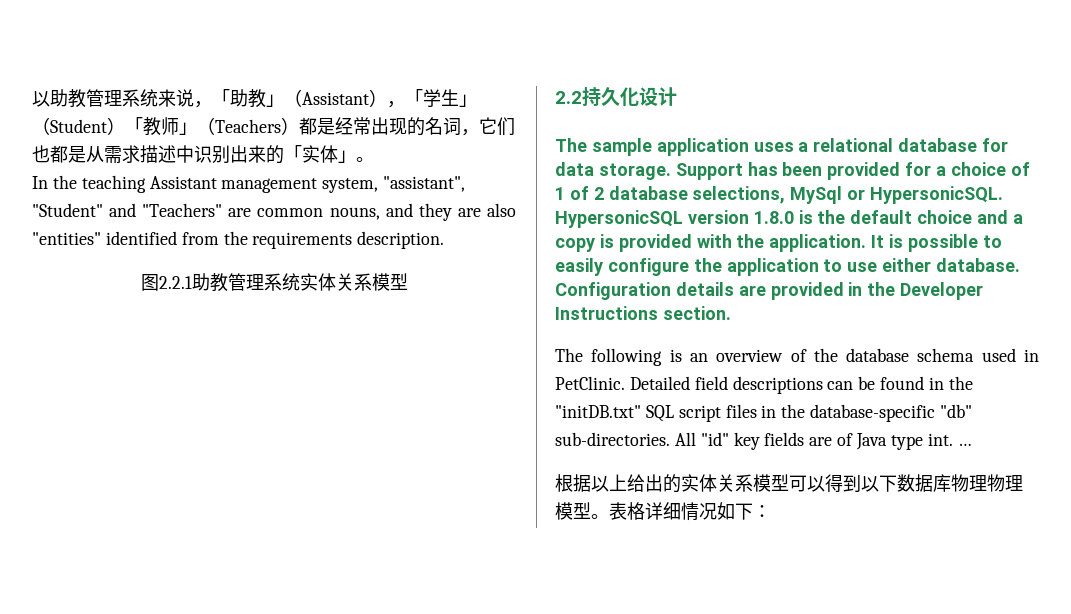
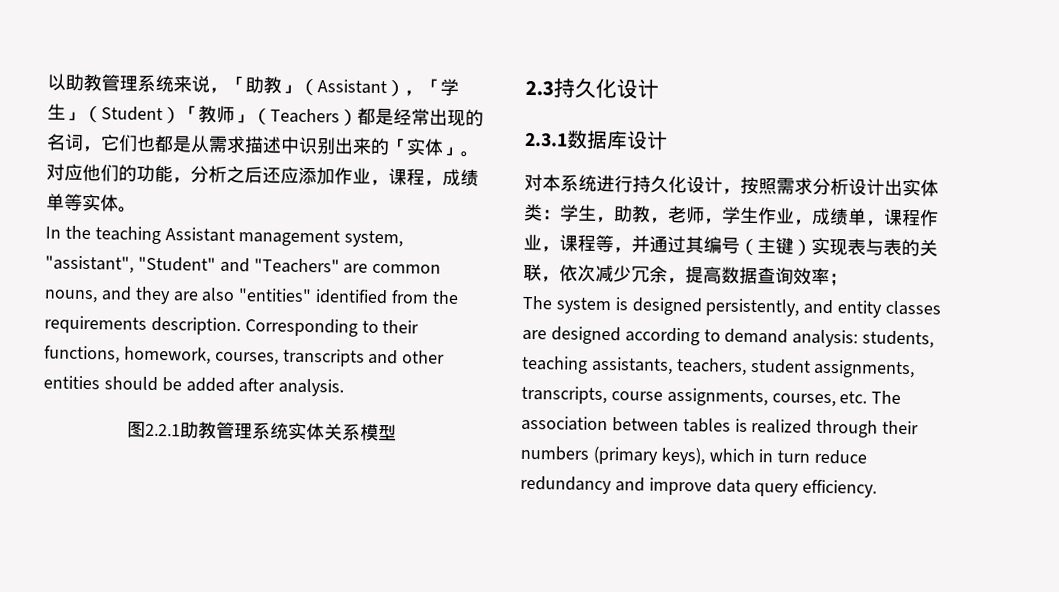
(374, 159) none -> [46,163,479,187] [46,193,137,213] 对应他们的功能，分析之后还应添加作业，课程，成绩单等实体。
(445, 240) none -> [244,318,420,337] [44,345,446,367] [43,375,345,397] Corresponding to their functions, homework, courses, transcripts and other entities should be added after analysis.
[555,91,582,104] 2.2 -> [525,80,554,96] 2.3
[555,138,1009,156] [555,162,1030,180] [555,186,1004,204] [555,210,1023,228] [555,234,1002,252] [555,258,1021,276] [555,282,984,300] [555,306,731,320] [555,348,1039,366] [555,376,973,394] [555,404,973,422] [555,432,972,450] [555,474,1023,493] [555,502,771,521] The sample application uses a relational database for data storage. Support has been provided for a choice of 1 of 2 database selections, MySql or HypersonicSQL. HypersonicSQL version 1.8.0 is the default choice and a copy is provided with the application. It is possible to easily configure the application to use either database. Configuration details are provided in the Developer Instructions section. // The following is an overview of the database schema used in PetClinic. Detailed field descriptions can be found in the "initDB.txt" SQL script files in the database-specific "db" sub-directories. All "id" key fields are of Java type int. … // 根据以上给出的实体关系模型可以得到以下数据库物理物理模型。表格详细情况如下： -> [525,129,668,150] [524,173,939,197] [524,203,939,227] [523,233,938,257] [523,263,848,287] [522,295,942,318] [522,326,935,349] [521,355,916,379] [521,385,902,408] [521,415,920,438] [520,445,868,466] [520,475,878,498] 2.3.1数据库设计 // 对本系统进行持久化设计，按照需求分析设计出实体类：学生，助教，老师，学生作业，成绩单，课程作业，课程等，并通过其编号（主键）实现表与表的关联，依次减少冗余，提高数据查询效率； // The system is designed persistently, and entity classes are designed according to demand analysis: students, teaching assistants, teachers, student assignments, transcripts, course assignments, courses, etc. The association between tables is realized through their numbers (primary keys), which in turn reduce redundancy and improve data query efficiency.

